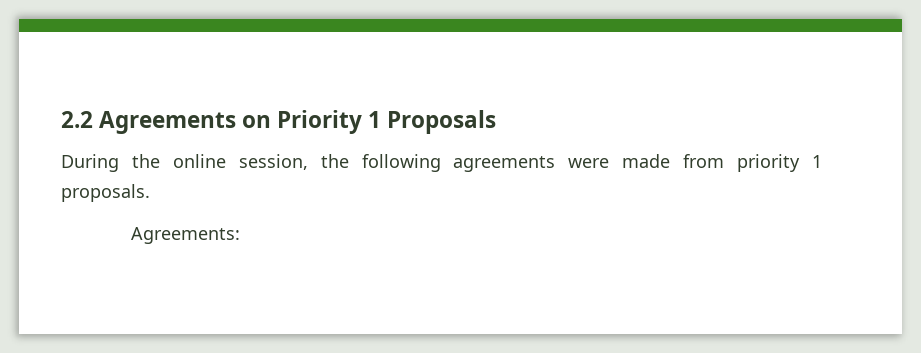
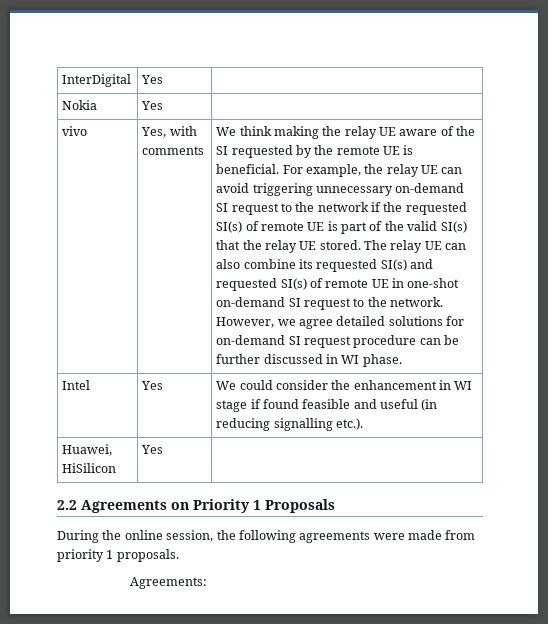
(61, 119) none -> [62,74,132,87] [141,75,164,84] [62,100,98,110] [141,101,164,110] [62,126,88,136] [141,126,197,138] [142,146,205,155] [216,126,476,139] [216,145,414,158] [216,164,463,177] [216,183,465,196] [216,202,467,215] [216,221,467,234] [216,240,467,253] [216,259,434,272] [216,278,460,291] [216,297,444,310] [216,316,465,329] [216,335,460,348] [216,354,402,367] [62,380,91,390] [141,381,164,390] [216,380,473,390] [216,399,438,412] [216,418,363,431] [62,444,113,456] [62,463,117,473] [141,445,164,454] InterDigital | Yes | // Nokia | Yes | // vivo | Yes, with comments | We think making the relay UE aware of the SI requested by the remote UE is beneficial. For example, the relay UE can avoid triggering unnecessary on-demand SI request to the network if the requested SI(s) of remote UE is part of the valid SI(s) that the relay UE stored. The relay UE can also combine its requested SI(s) and requested SI(s) of remote UE in one-shot on-demand SI request to the network. However, we agree detailed solutions for on-demand SI request procedure can be further discussed in WI phase. // Intel | Yes | We could consider the enhancement in WI stage if found feasible and useful (in reducing signalling etc.). // Huawei, HiSilicon | Yes | //

